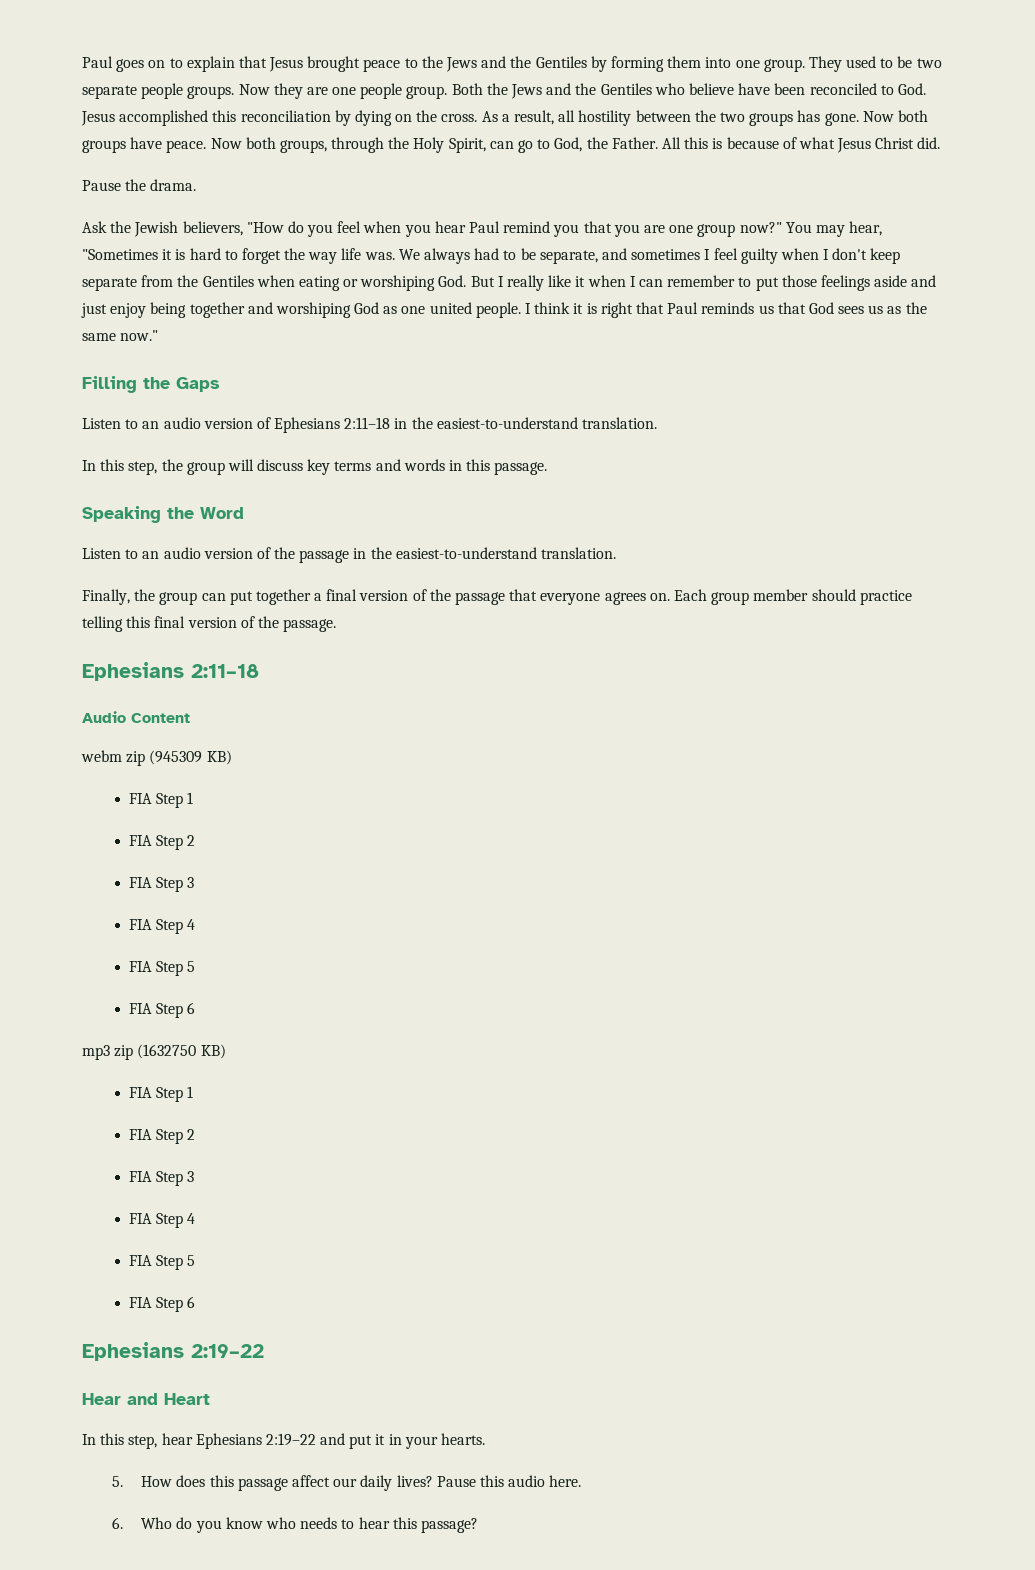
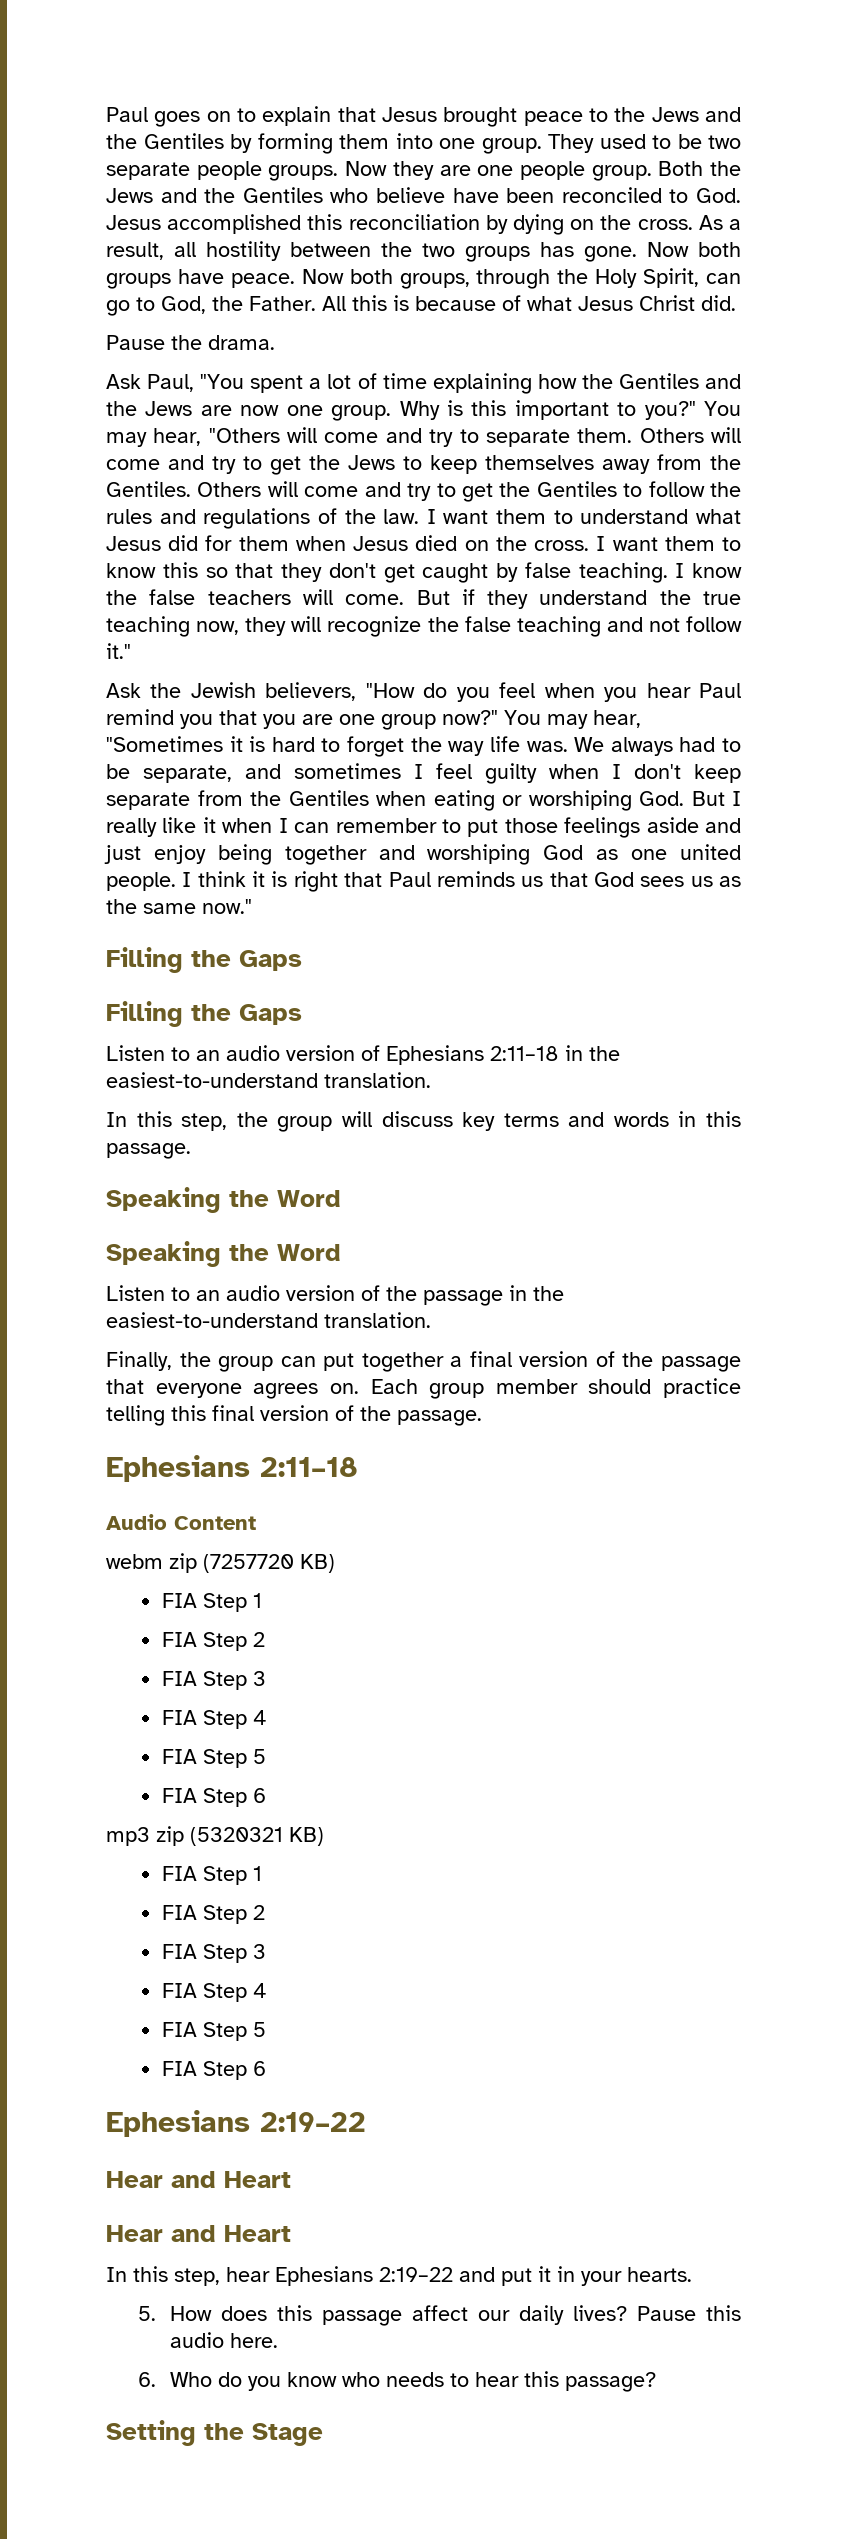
(197, 185) none -> [106,373,741,394] [106,400,741,421] [106,427,742,447] [106,454,741,475] [106,481,741,502] [106,508,741,529] [106,535,741,551] [106,562,742,583] [106,589,741,609] [106,616,743,637] [106,643,131,659] // Ask Paul, "You spent a lot of time explaining how the Gentiles and the Jews are now one group. Why is this important to you?" You may hear, "Others will come and try to separate them. Others will come and try to get the Jews to keep themselves away from the Gentiles. Others will come and try to get the Gentiles to follow the rules and regulations of the law. I want them to understand what Jesus did for them when Jesus died on the cross. I want them to know this so that they don't get caught by false teaching. I know the false teachers will come. But if they understand the true teaching now, they will recognize the false teaching and not follow it."
(220, 384) none -> [106,1001,302,1027] // Filling the Gaps
(244, 513) none -> [106,1241,341,1267] // Speaking the Word
[149,750,203,765] (945309 -> [203,1554,294,1573] (7257720
[137,1044,197,1059] (1632750 -> [190,1827,283,1846] (5320321
(210, 1399) none -> [106,2225,291,2242] // Hear and Heart
(478, 1525) none -> [106,2420,323,2446] // Setting the Stage

